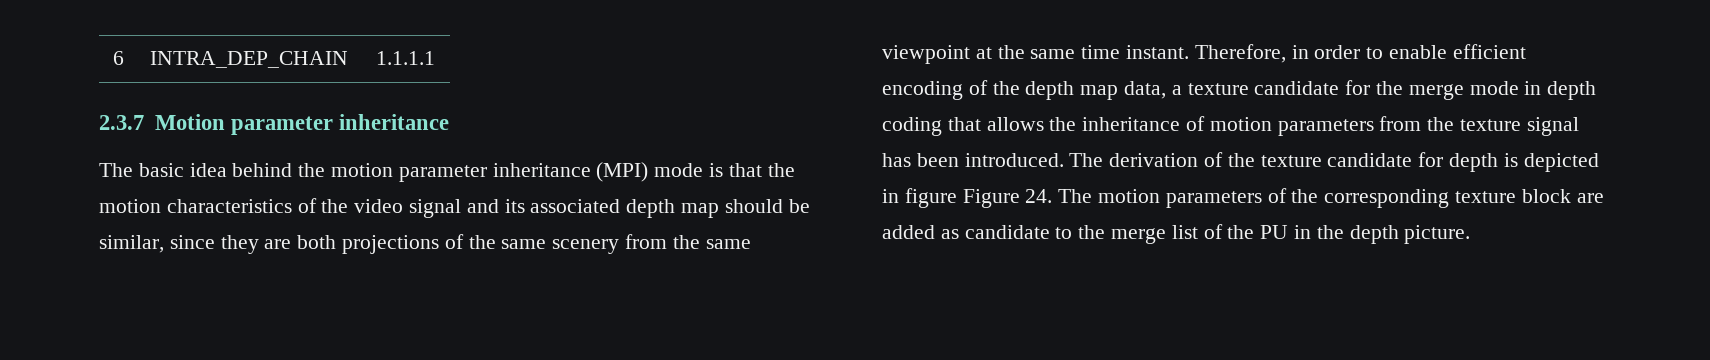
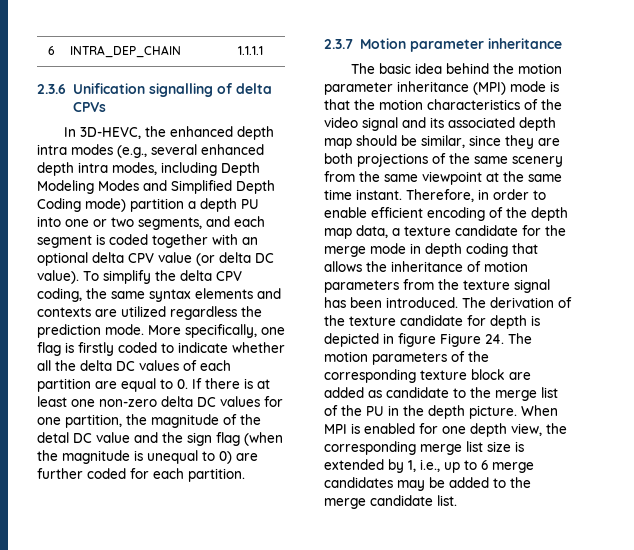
(436, 58) none -> [37,83,272,97] [72,102,106,112] [63,126,274,140] [37,144,264,158] [37,162,260,176] [37,180,275,194] [37,198,259,212] [37,216,265,230] [37,234,258,248] [37,252,274,266] [37,270,242,284] [37,288,281,302] [37,306,262,320] [37,324,285,338] [37,342,285,356] [37,360,231,371] [37,378,270,392] [37,396,283,407] [37,414,261,428] [37,432,283,446] [37,450,258,464] [37,468,245,482] // 2.3.6 Unification signalling of delta CPVs // In 3D-HEVC, the enhanced depth intra modes (e.g., several enhanced depth intra modes, including Depth Modeling Modes and Simplified Depth Coding mode) partition a depth PU into one or two segments, and each segment is coded together with an optional delta CPV value (or delta DC value). To simplify the delta CPV coding, the same syntax elements and contexts are utilized regardless the prediction mode. More specifically, one flag is firstly coded to indicate whether all the delta DC values of each partition are equal to 0. If there is at least one non-zero delta DC values for one partition, the magnitude of the detal DC value and the sign flag (when the magnitude is unequal to 0) are further coded for each partition.
(1471, 234) none -> [521,405,558,416] [324,423,567,437] [324,441,524,455] [324,459,534,473] [324,477,531,491] [324,495,457,509] When MPI is enabled for one depth view, the corresponding merge list size is extended by 1, i.e., up to 6 merge candidates may be added to the merge candidate list.

